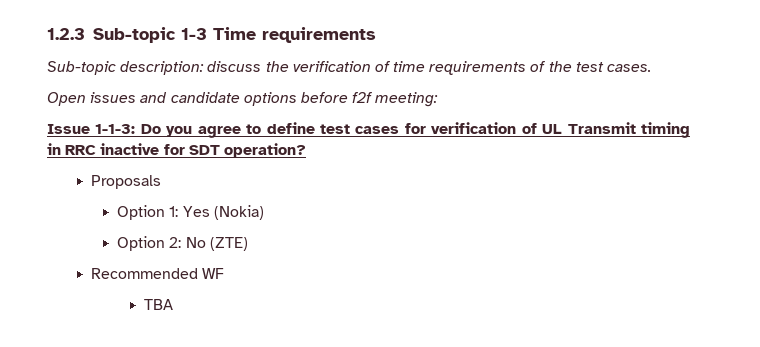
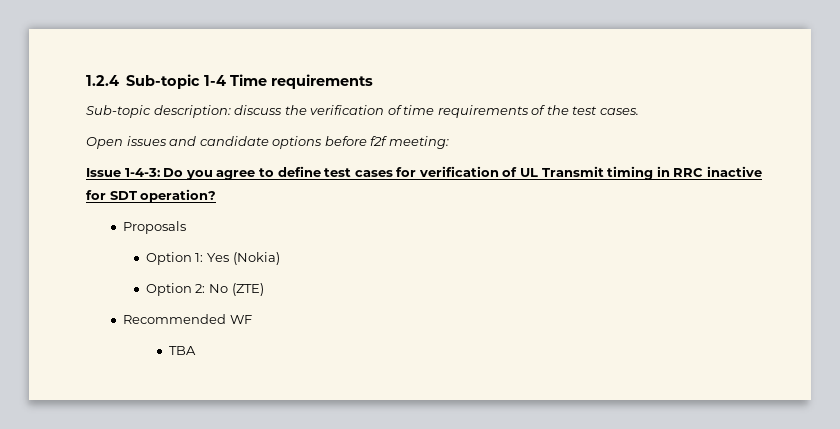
[47,27,207,43] 1.2.3 Sub-topic 1-3 -> [86,74,226,89] 1.2.4 Sub-topic 1-4
[95,124,136,134] 1-1-3: -> [124,168,160,177] 1-4-3:

